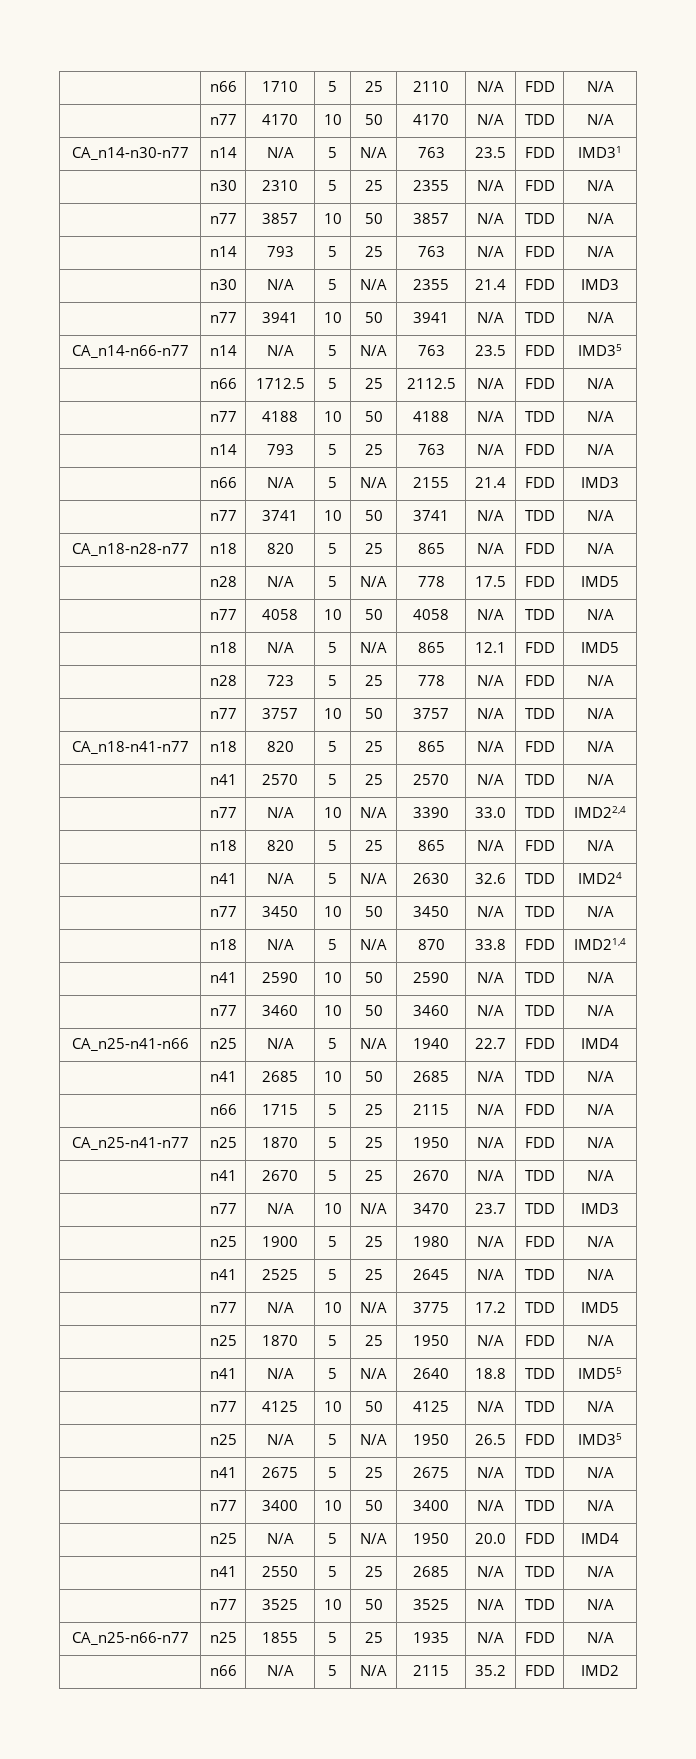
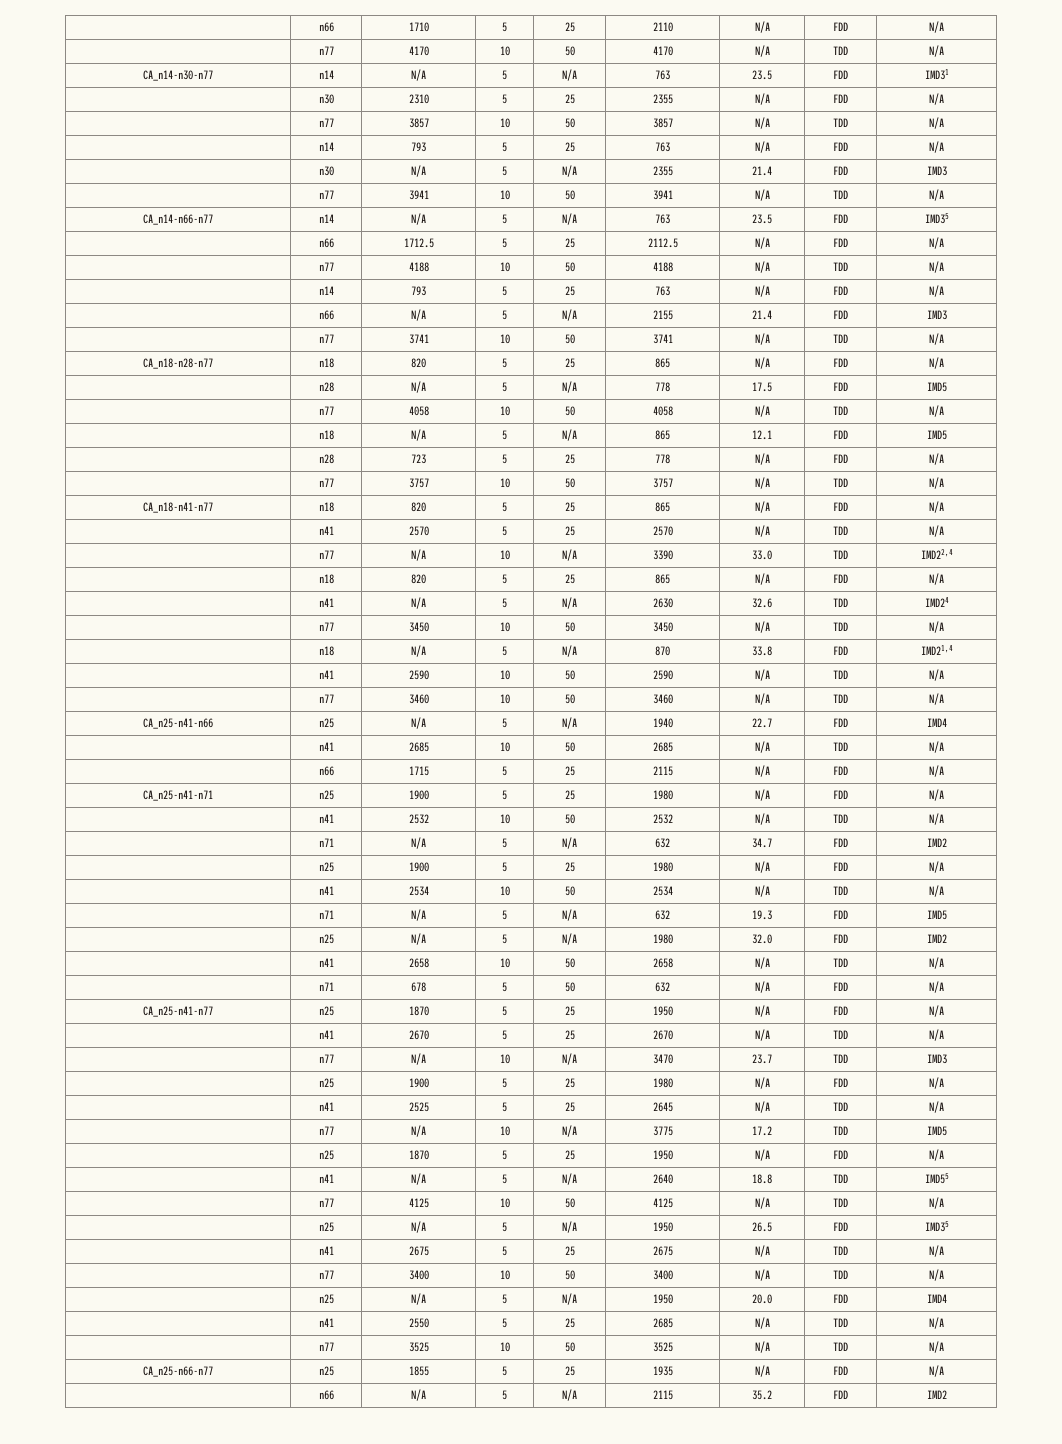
(614, 1109) none -> [143,790,213,801] [318,790,334,800] [408,790,429,800] [502,790,507,800] [564,790,575,800] [652,790,673,800] [754,789,770,801] [833,790,848,799] [929,789,944,801] [318,814,334,823] [408,814,429,824] [499,814,510,824] [564,814,575,824] [652,814,673,824] [754,813,770,825] [833,814,848,823] [929,813,944,825] [318,838,334,847] [411,837,426,849] [502,838,507,848] [562,837,577,849] [655,838,670,848] [752,838,772,848] [833,838,848,847] [926,838,947,847] [318,862,334,872] [408,862,429,872] [502,862,507,872] [564,862,575,872] [652,862,673,872] [754,861,770,873] [833,862,848,871] [929,861,944,873] [318,886,334,895] [408,886,429,896] [499,886,510,896] [564,886,575,896] [652,886,673,896] [754,885,770,897] [833,886,848,895] [929,885,944,897] [318,910,334,919] [411,909,426,921] [502,910,507,920] [562,909,577,921] [655,910,670,920] [752,910,772,920] [833,910,848,919] [926,910,947,920] [318,934,334,944] [411,933,426,945] [502,934,507,944] [562,933,577,945] [652,934,673,944] [752,934,772,944] [833,934,848,943] [926,934,947,943] [318,958,334,967] [408,958,429,968] [499,958,510,968] [564,958,575,968] [652,958,673,968] [754,957,770,969] [833,958,848,967] [929,957,944,969] [318,982,334,991] [411,982,426,992] [502,982,507,992] [564,982,575,992] [655,982,670,992] [754,981,770,993] [833,982,848,991] [929,981,944,993] // CA_n25-n41-n71 | n25 | 1900 | 5 | 25 | 1980 | N/A | FDD | N/A // | n41 | 2532 | 10 | 50 | 2532 | N/A | TDD | N/A // | n71 | N/A | 5 | N/A | 632 | 34.7 | FDD | IMD2 // | n25 | 1900 | 5 | 25 | 1980 | N/A | FDD | N/A // | n41 | 2534 | 10 | 50 | 2534 | N/A | TDD | N/A // | n71 | N/A | 5 | N/A | 632 | 19.3 | FDD | IMD5 // | n25 | N/A | 5 | N/A | 1980 | 32.0 | FDD | IMD2 // | n41 | 2658 | 10 | 50 | 2658 | N/A | TDD | N/A // | n71 | 678 | 5 | 50 | 632 | N/A | FDD | N/A

